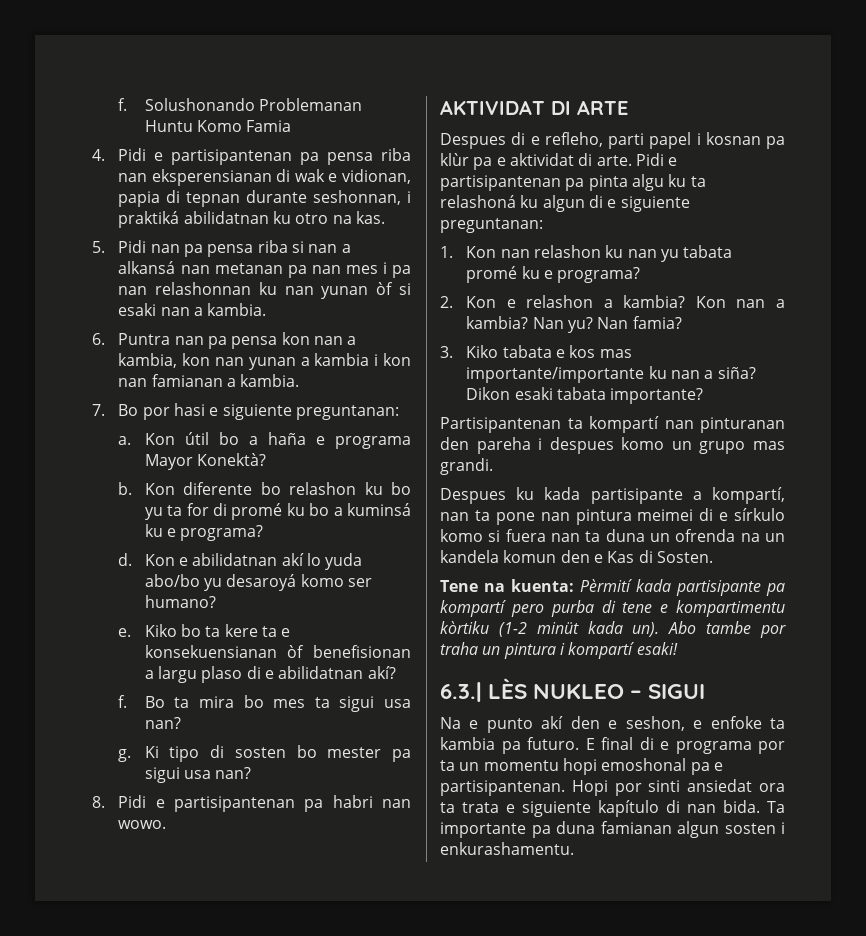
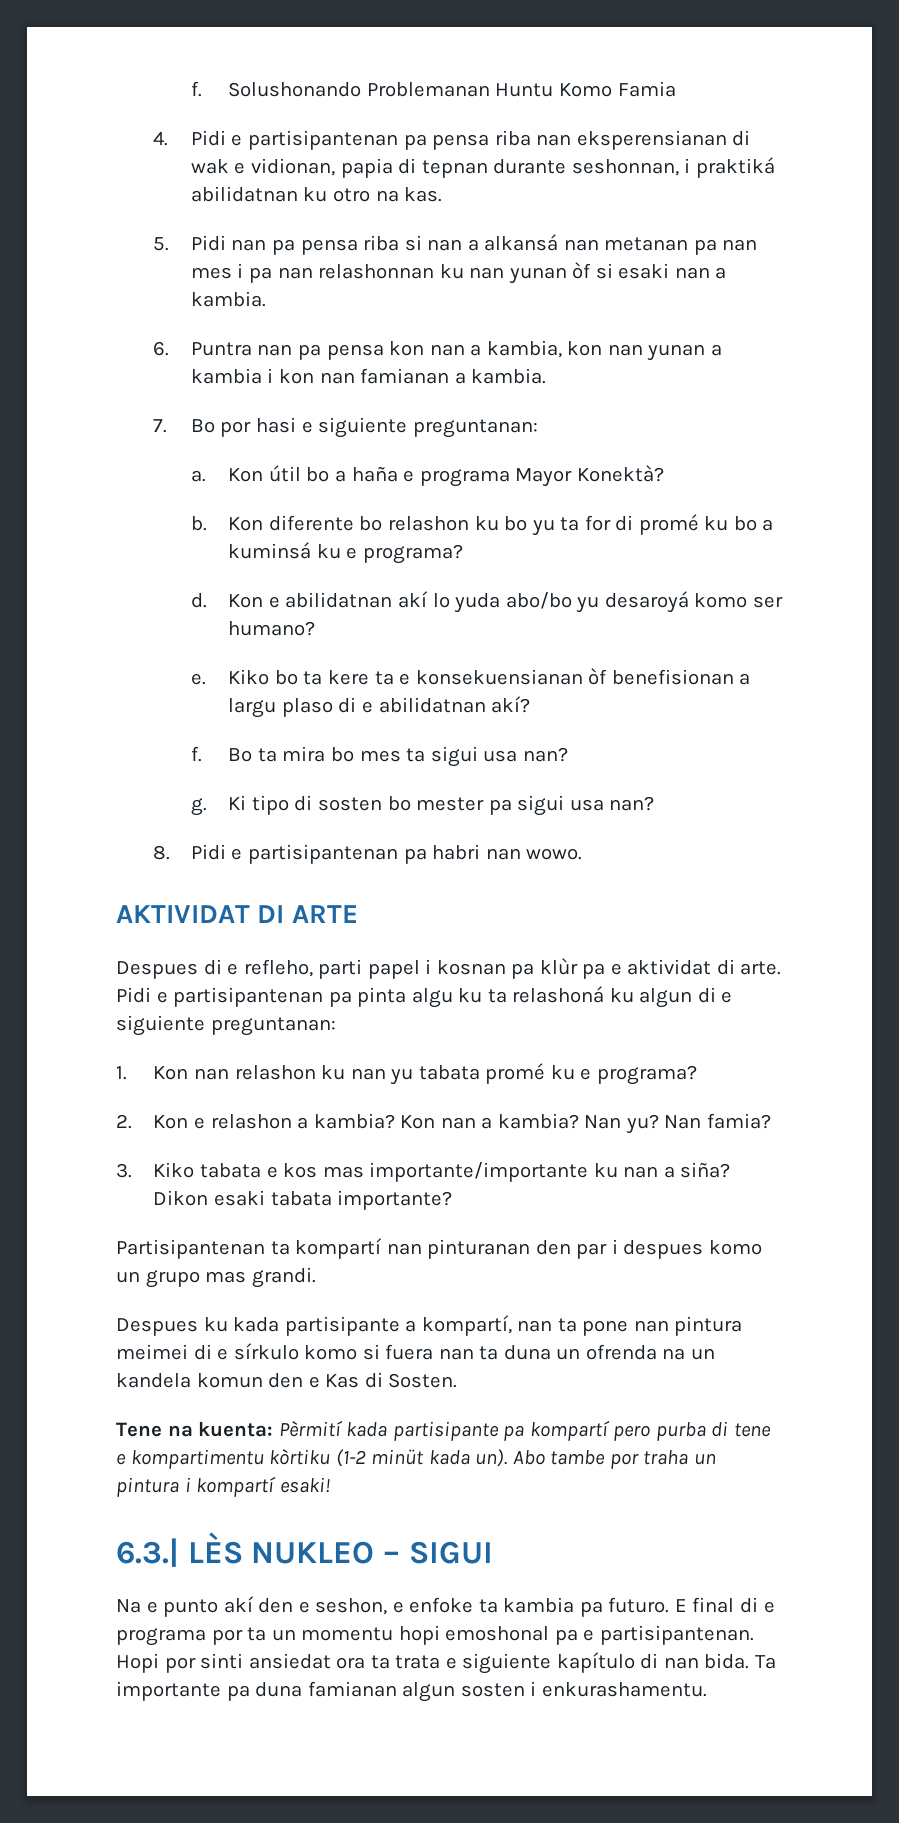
[476,437,531,454] pareha -> [576,1243,608,1259] par

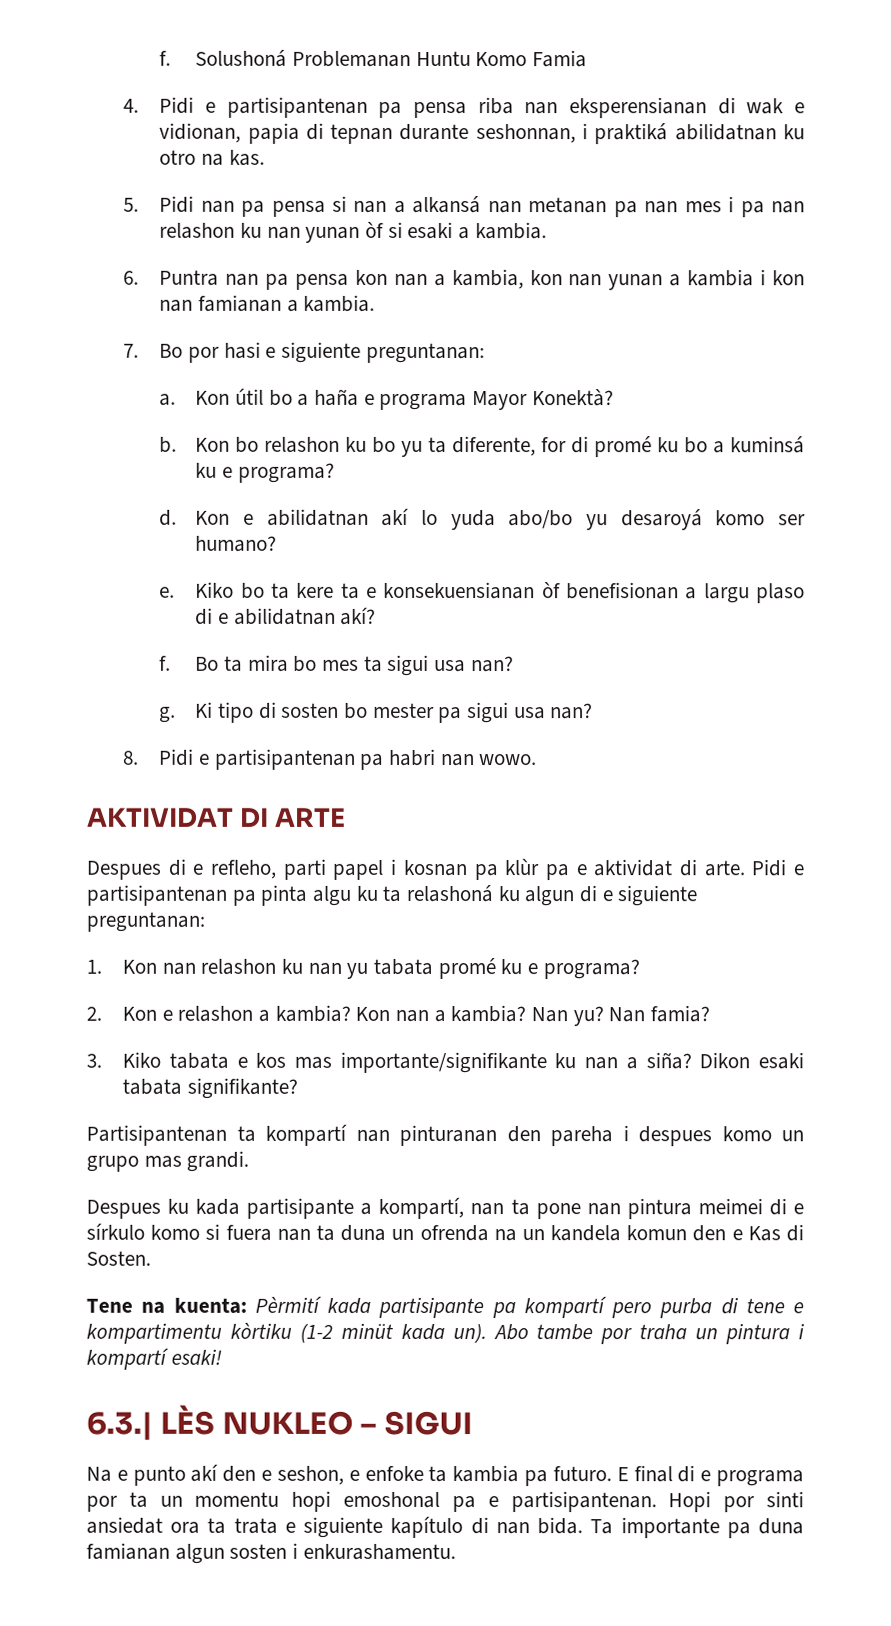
[190,81,362,97] f. Solushonando -> [159,49,288,67] f. Solushoná
[363,235,400,251] riba -> (326, 208) none
[318,264,435,279] relashonnan -> [159,222,236,239] relashon
[674,267,710,279] nan -> (454, 230) none
[268,515,354,531] diferente -> (231, 444) none
(580, 524) none -> [452,436,537,457] diferente,
[369,1162,589,1182] importante/importante -> [339,1051,547,1074] importante/signifikante
[337,1190,453,1210] importante? -> [186,1077,298,1099] signifikante?
[576,1243,608,1259] par -> [550,1126,613,1147] pareha

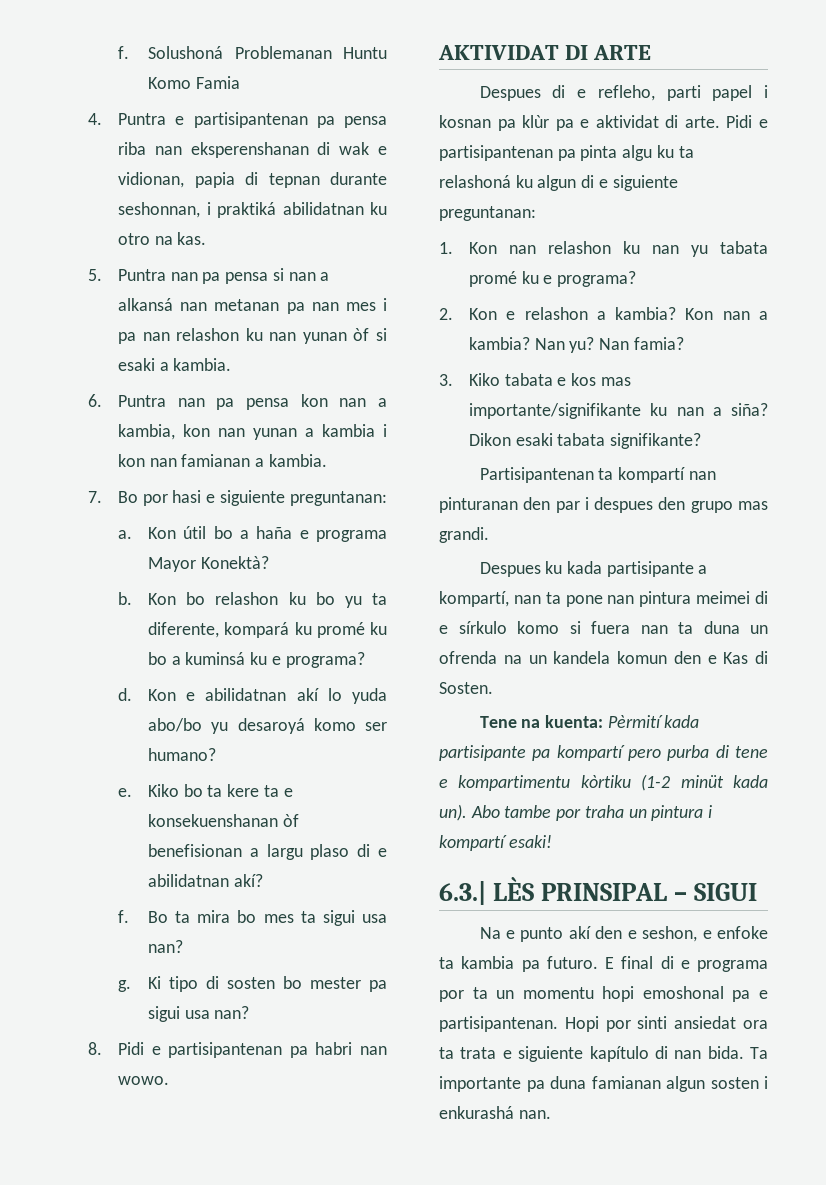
[159,96,195,114] Pidi -> [117,113,166,125] Puntra
[568,97,707,119] eksperensianan -> [190,142,309,158] eksperenshanan
[159,195,195,213] Pidi -> [117,269,166,281] Puntra
[541,436,590,454] for di -> [224,622,312,638] kompará ku
[383,581,536,600] konsekuensianan -> [147,814,278,827] konsekuenshanan
[550,1126,613,1147] pareha -> [555,501,580,513] par
[721,1126,804,1142] komo un -> [658,497,686,510] den
[221,1410,353,1435] NUKLEO -> [541,883,668,901] PRINSIPAL
[302,1543,456,1561] enkurashamentu. -> [439,1106,551,1119] enkurashá nan.

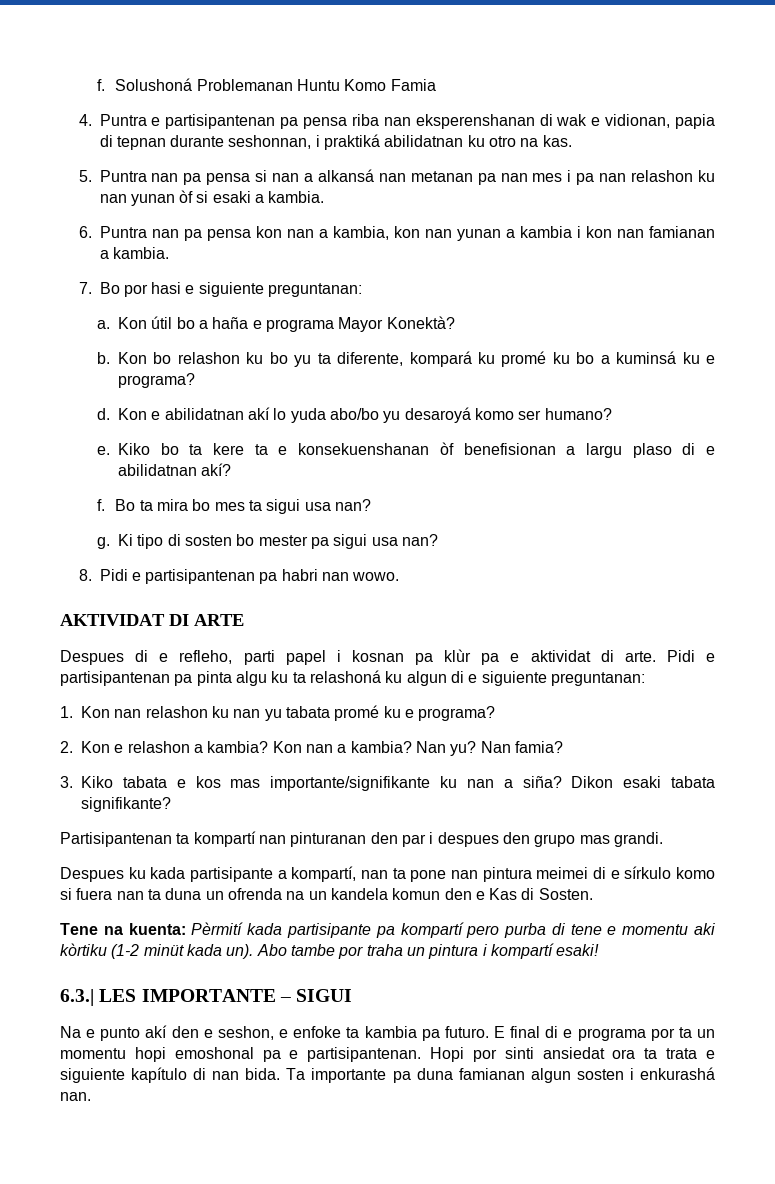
[458,775,571,791] kompartimentu -> [622,923,716,935] momentu aki
[493,877,668,901] LÈS PRINSIPAL -> [99,989,276,1002] LES IMPORTANTE

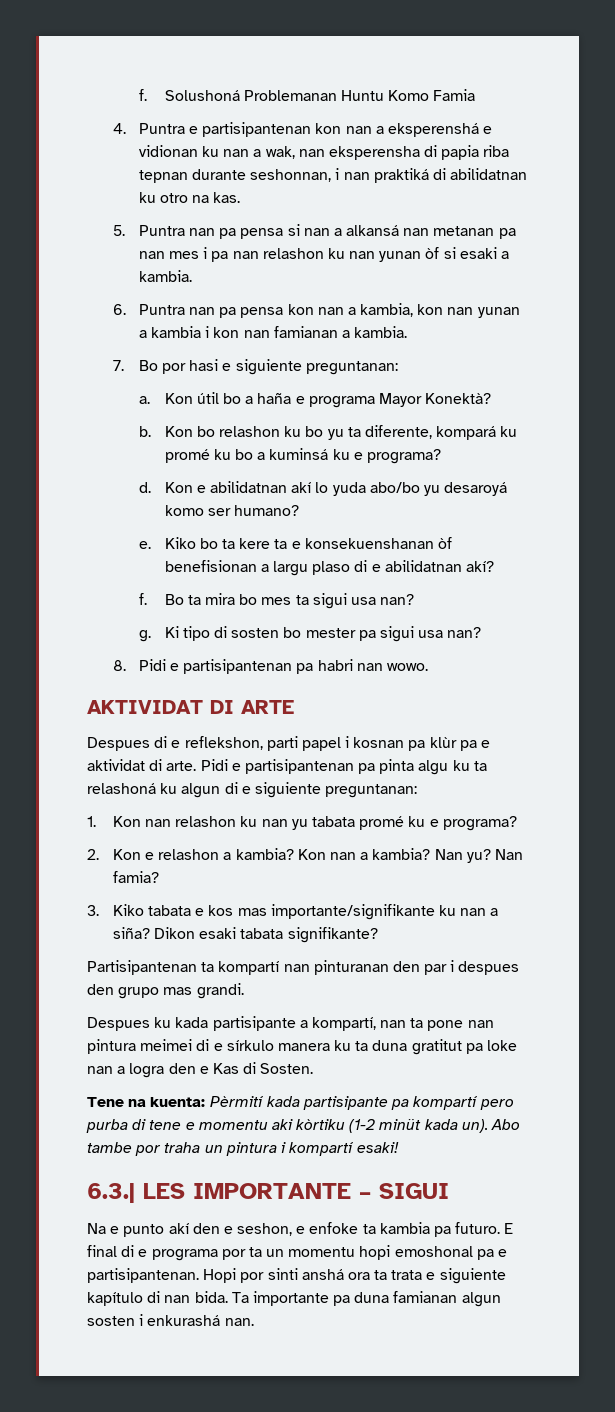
[280,114,715,129] [99,135,113,147] pa pensa riba nan eksperenshanan di wak e vidionan, papia di -> [315,123,493,137] [138,145,510,160] kon nan a eksperenshá e vidionan ku nan a wak, nan eksperensha di papia riba
[324,134,381,150] praktiká -> [343,168,446,183] nan praktiká di
[179,650,233,664] refleho, -> [184,736,263,750] reflekshon,
[676,867,715,879] [60,888,441,900] komo si fuera nan ta duna un ofrenda na un kandela komun -> [277,1039,518,1055] [87,1063,165,1078] manera ku ta duna gratitut pa loke nan a logra
[542,1047,605,1059] ansiedat -> [301,1269,344,1280] anshá

